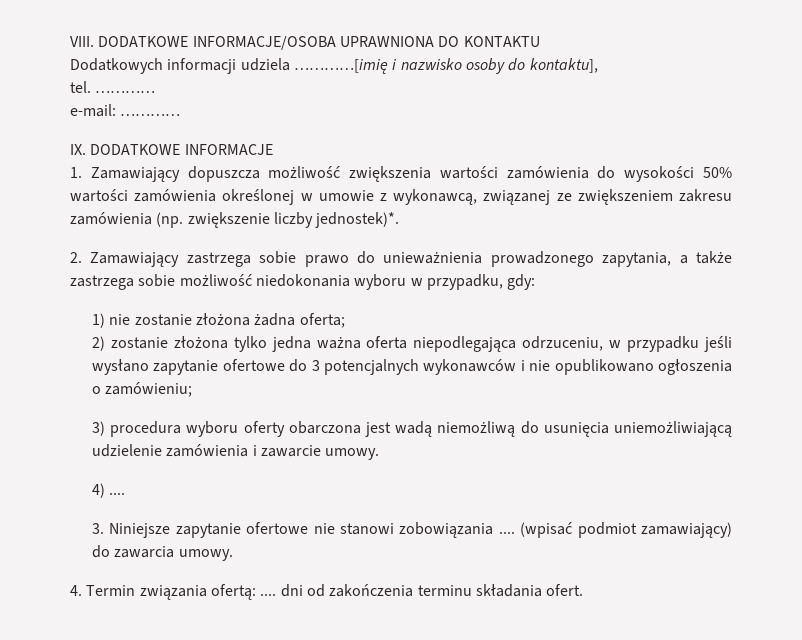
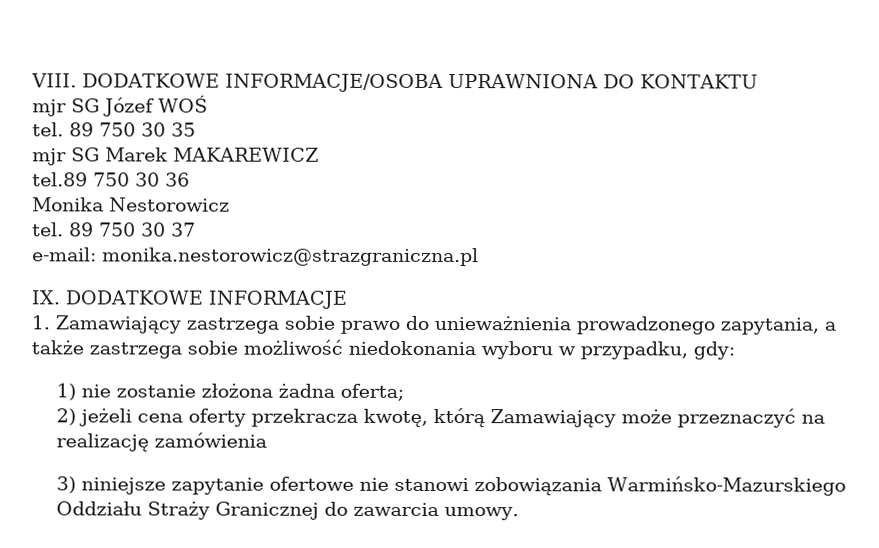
[70,58,598,74] [70,81,156,93] Dodatkowych informacji udziela …………[imię i nazwisko osoby do kontaktu], // tel. ………… -> [32,95,208,117] [32,122,196,137] [32,147,319,166] [32,172,190,187] [32,197,230,212] [32,222,196,237] mjr SG Józef WOŚ // tel. 89 750 30 35 // mjr SG Marek MAKAREWICZ // tel.89 750 30 36 // Monika Nestorowicz // tel. 89 750 30 37
[120,113,181,116] ………… -> [102,247,479,267] monika.nestorowicz@strazgraniczna.pl
[187,166,733,182] [70,189,732,205] [70,212,400,228] [70,252,180,267] dopuszcza możliwość zwiększenia wartości zamówienia do wysokości 50% wartości zamówienia określonej w umowie z wykonawcą, związanej ze zwiększeniem zakresu zamówienia (np. zwiększenie liczby jednostek)*. // 2. Zamawiający -> (181, 324) none
[110,336,733,352] [91,359,733,375] [91,382,193,397] [91,421,733,437] [91,444,380,460] [91,483,126,498] [91,523,171,538] zostanie złożona tylko jedna ważna oferta niepodlegająca odrzuceniu, w przypadku jeśli wysłano zapytanie ofertowe do 3 potencjalnych wykonawców i nie opublikowano ogłoszenia o zamówieniu; // 3) procedura wyboru oferty obarczona jest wadą niemożliwą do usunięcia uniemożliwiającą udzielenie zamówienia i zawarcie umowy. // 4) .... // 3. Niniejsze -> [78,407,825,428] [55,432,267,452] [55,476,166,495] jeżeli cena oferty przekracza kwotę, którą Zamawiający może przeznaczyć na realizację zamówienia // 3) niniejsze
[498,522,733,538] .... (wpisać podmiot zamawiający) -> [606,476,846,496] [55,501,319,520] Warmińsko-Mazurskiego Oddziału Straży Granicznej
[70,584,584,600] // 4. Termin związania ofertą: .... dni od zakończenia terminu składania ofert. -> (519, 514) none

